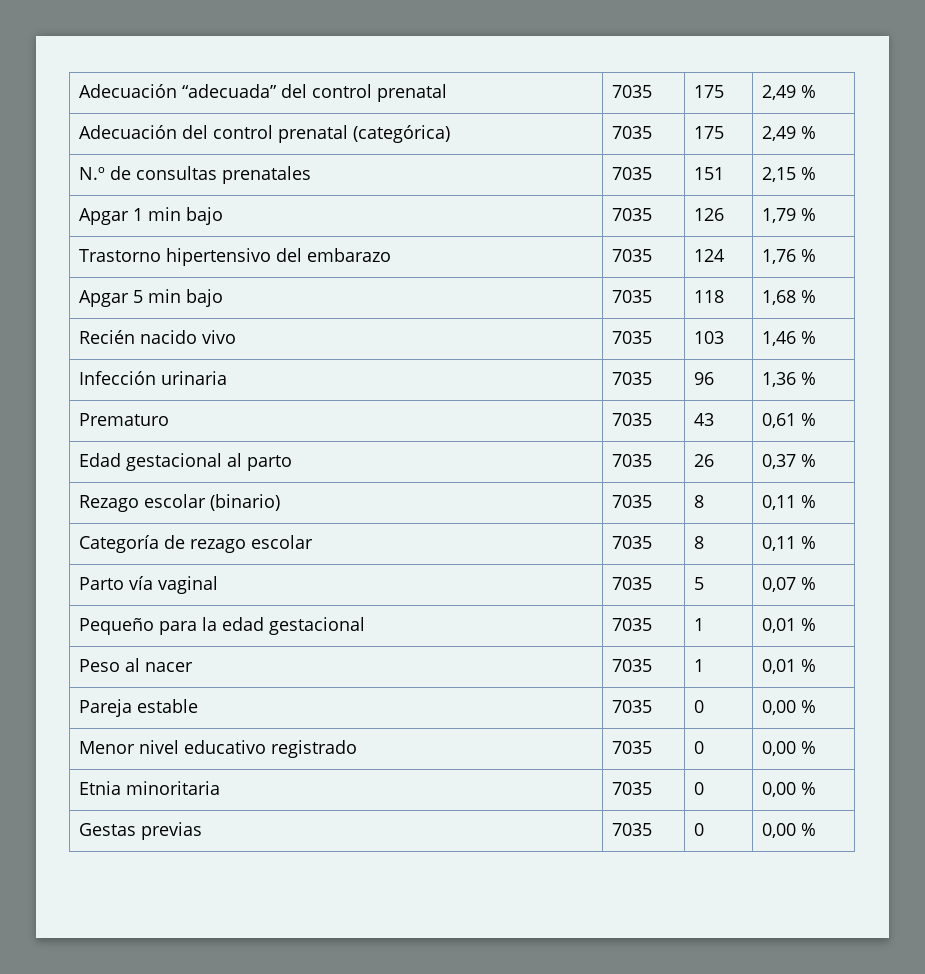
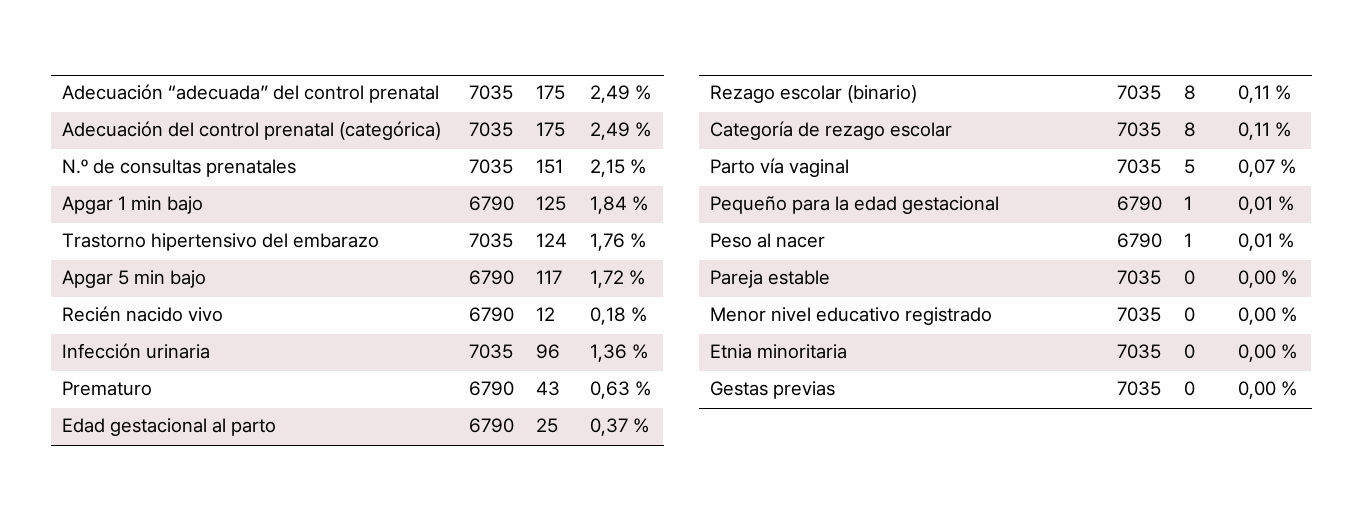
[611,208,652,221] [693,208,724,221] [761,208,796,223] 7035 | 126 | 1,79 -> [468,196,514,211] [535,196,566,211] [589,196,627,214] 6790 | 125 | 1,84
[611,290,652,303] [693,290,724,303] [761,290,796,305] 7035 | 118 | 1,68 -> [468,270,514,285] [535,270,562,284] [589,270,624,288] 6790 | 117 | 1,72
[611,331,652,344] [693,331,724,344] [761,331,796,346] 7035 | 103 | 1,46 -> [468,307,514,322] [535,307,555,321] [589,307,626,325] 6790 | 12 | 0,18
[611,413,652,426] 7035 -> [468,381,514,396] 6790
[761,413,796,428] 0,61 -> [589,381,630,399] 0,63
[611,454,652,467] [693,454,714,467] 7035 | 26 -> [468,418,514,433] [535,418,558,433] 6790 | 25
[611,618,652,631] 7035 -> [1116,196,1162,211] 6790
[611,659,652,672] 7035 -> [1116,233,1162,248] 6790

